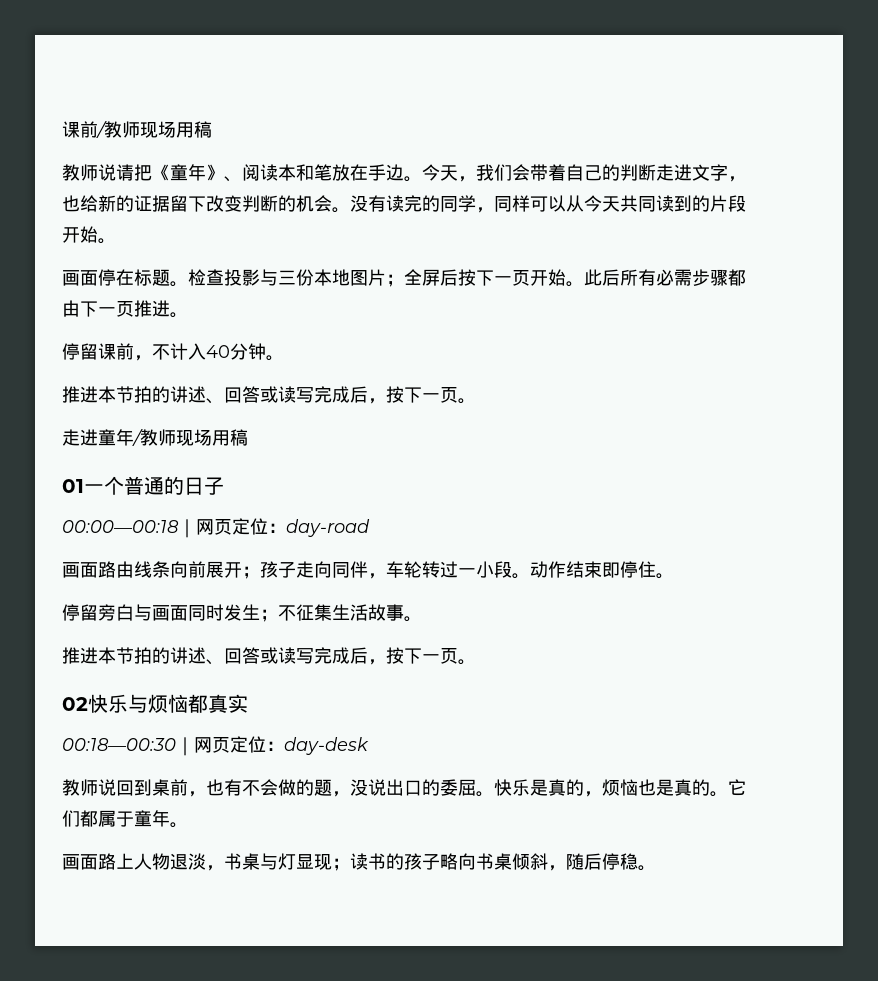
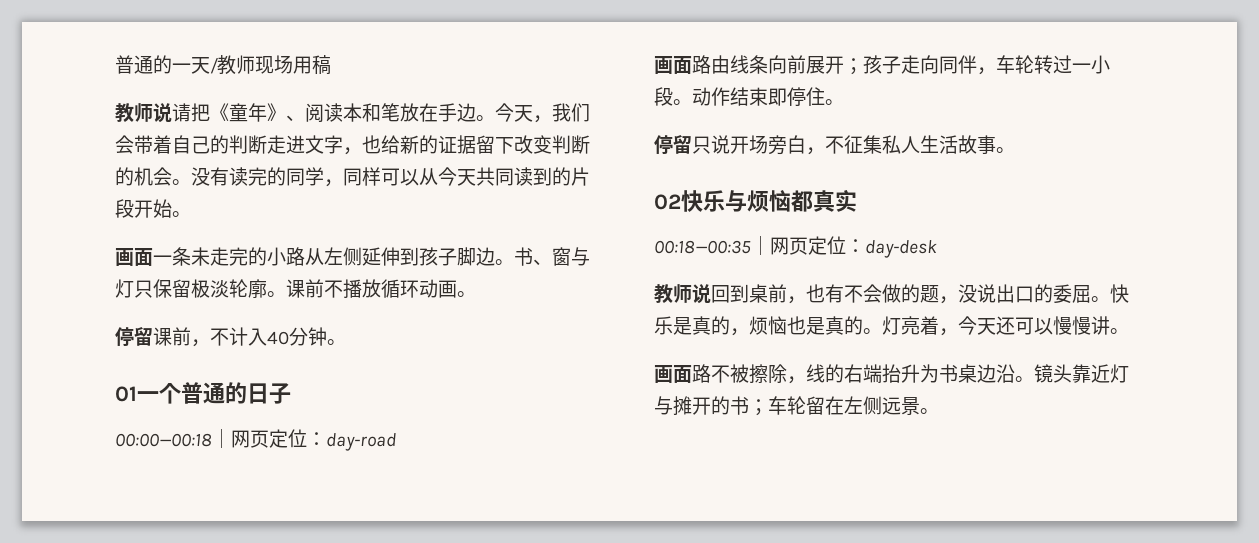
[62,121,98,138] 课前 -> [115,55,210,74] 普通的一天
[98,269,746,287] [62,300,170,317] 停在标题。检查投影与三份本地图片；全屏后按下一页开始。此后所有必需步骤都由下一页推进 -> [153,247,590,266] [115,279,457,299] 一条未走完的小路从左侧延伸到孩子脚边。书、窗与灯只保留极淡轮廓。课前不播放循环动画
[62,386,476,404] [62,429,248,446] // 推进本节拍的讲述、回答或读写完成后，按下一页。 // 走进童年/教师现场用稿 -> (346, 342) none
[98,604,422,622] [62,647,458,665] 旁白与画面同时发生；不征集生活故事。 // 推进本节拍的讲述、回答或读写完成后，按下一页 -> [692,135,996,155] 只说开场旁白，不征集私人生活故事
[62,738,176,751] 00:18—00:30 -> [654,240,751,254] 00:18—00:35
[728,779,746,796] [62,810,188,828] [62,853,638,871] 它们都属于童年。 // 画面路上人物退淡，书桌与灯显现；读书的孩子略向书桌倾斜，随后停稳 -> [882,316,1129,336] [654,364,1129,384] [654,396,920,416] 灯亮着，今天还可以慢慢讲。 // 画面路不被擦除，线的右端抬升为书桌边沿。镜头靠近灯与摊开的书；车轮留在左侧远景

